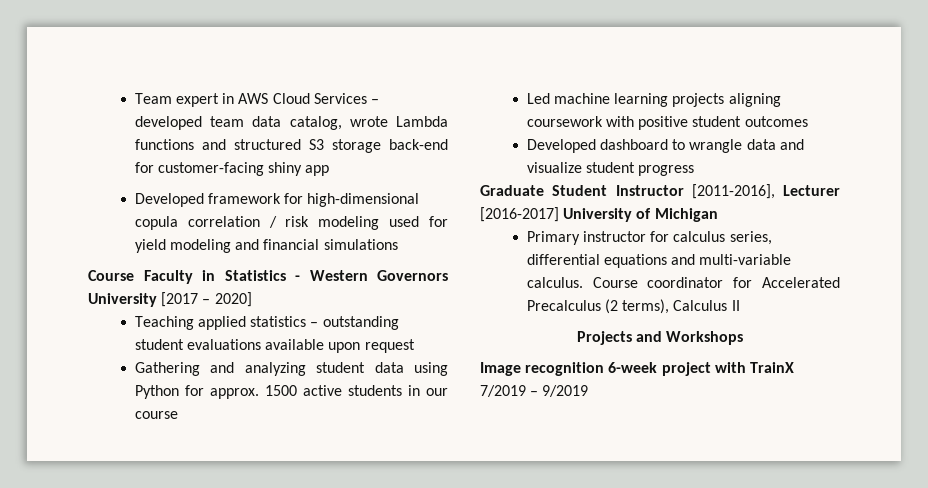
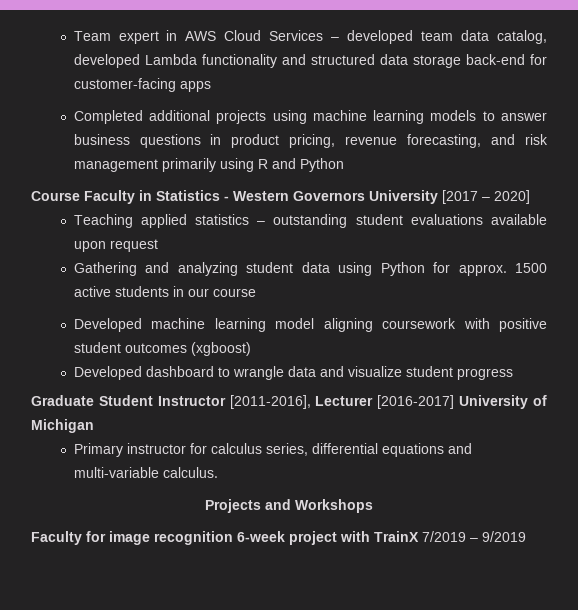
[349,116,448,127] [134,139,194,150] wrote Lambda functions -> [73,54,277,68] developed Lambda functionality
[308,139,324,150] S3 -> [379,54,408,65] data
[268,162,330,176] [134,193,420,207] [134,216,448,230] [134,239,398,253] shiny app // Developed framework for high-dimensional copula correlation / risk modeling used for yield modeling and financial simulations -> [179,81,211,92] [73,110,547,124] [73,134,548,148] [73,158,344,172] apps // Completed additional projects using machine learning models to answer business questions in product pricing, revenue forecasting, and risk management primarily using R and Python
[526,93,725,107] Led machine learning projects -> [73,318,315,332] Developed machine learning model
(808, 121) none -> [190,342,251,356] (xgboost)
[592,277,840,288] [526,299,740,314] Course coordinator for Accelerated Precalculus (2 terms), Calculus II -> (218, 472) none
[480,362,521,376] Image -> [31,531,150,545] Faculty for image

